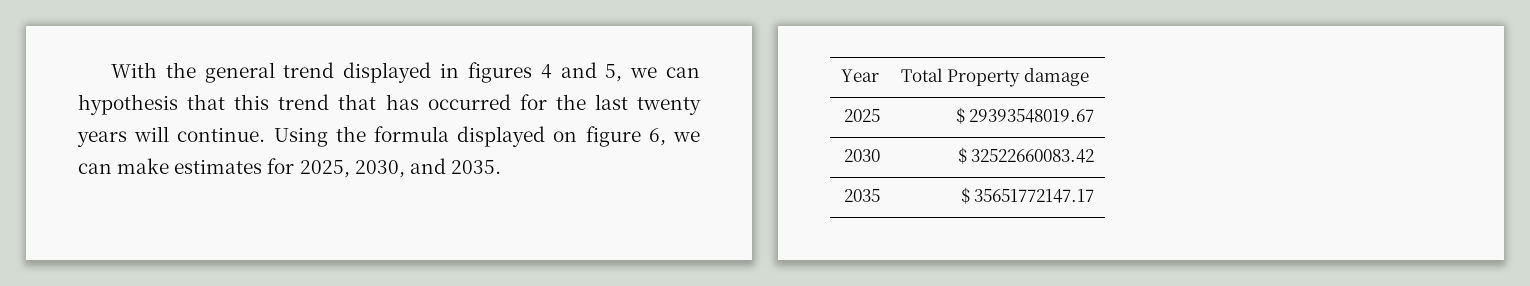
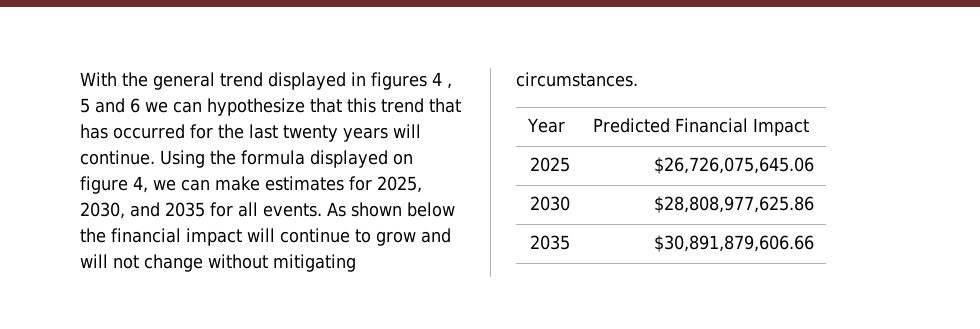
[560,62,700,82] [78,94,178,115] and 5, we can hypothesis -> [447,83,452,89] [80,98,305,116] , 5 and 6 we can hypothesize
[648,128,666,146] 6, -> [133,176,148,193] 4,
[450,160,501,174] [840,69,879,82] [900,68,1090,87] 2035. // Year | Total Property damage -> [165,202,455,217] [80,228,451,246] [80,254,356,272] [516,72,638,87] [527,118,566,133] [593,118,810,136] 2035 for all events. As shown below the financial impact will continue to grow and will not change without mitigating circumstances. // Year | Predicted Financial Impact
[955,107,1095,124] $ 29393548019.67 -> [653,157,814,174] $26,726,075,645.06
[957,147,1095,164] $ 32522660083.42 -> [653,196,814,213] $28,808,977,625.86
[960,187,1095,204] $ 35651772147.17 -> [653,235,814,252] $30,891,879,606.66

